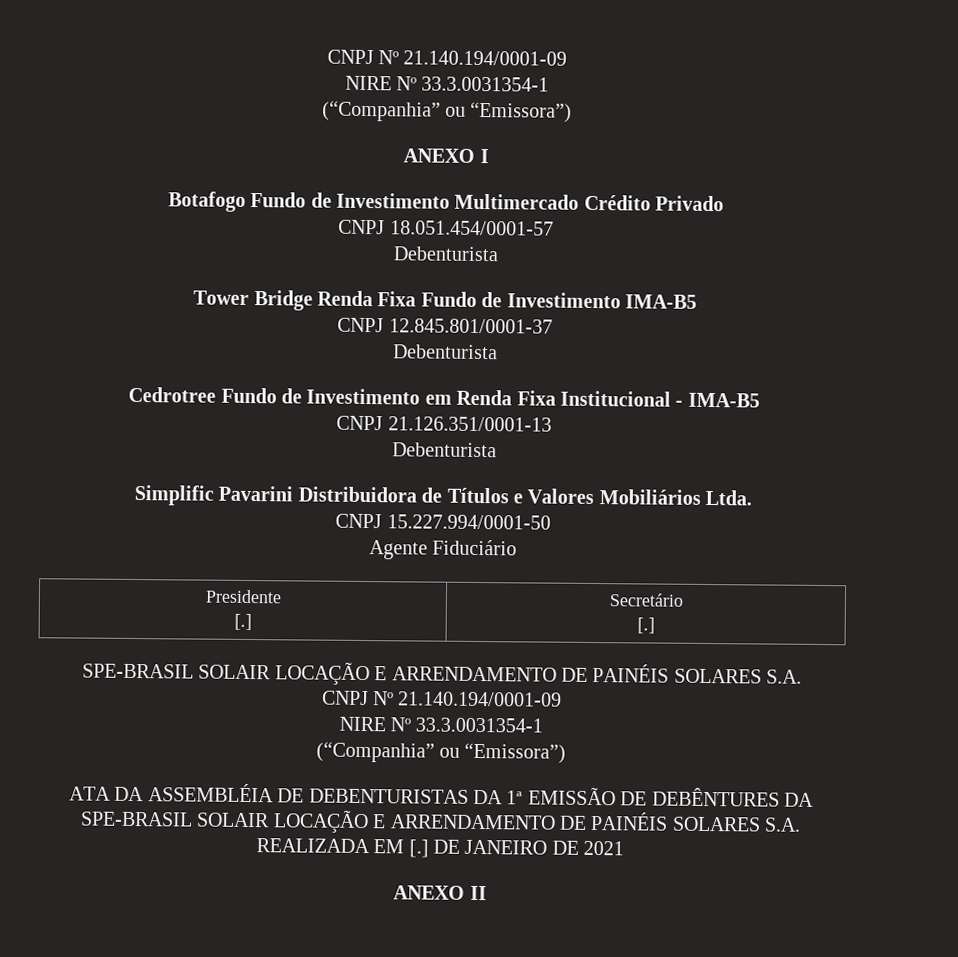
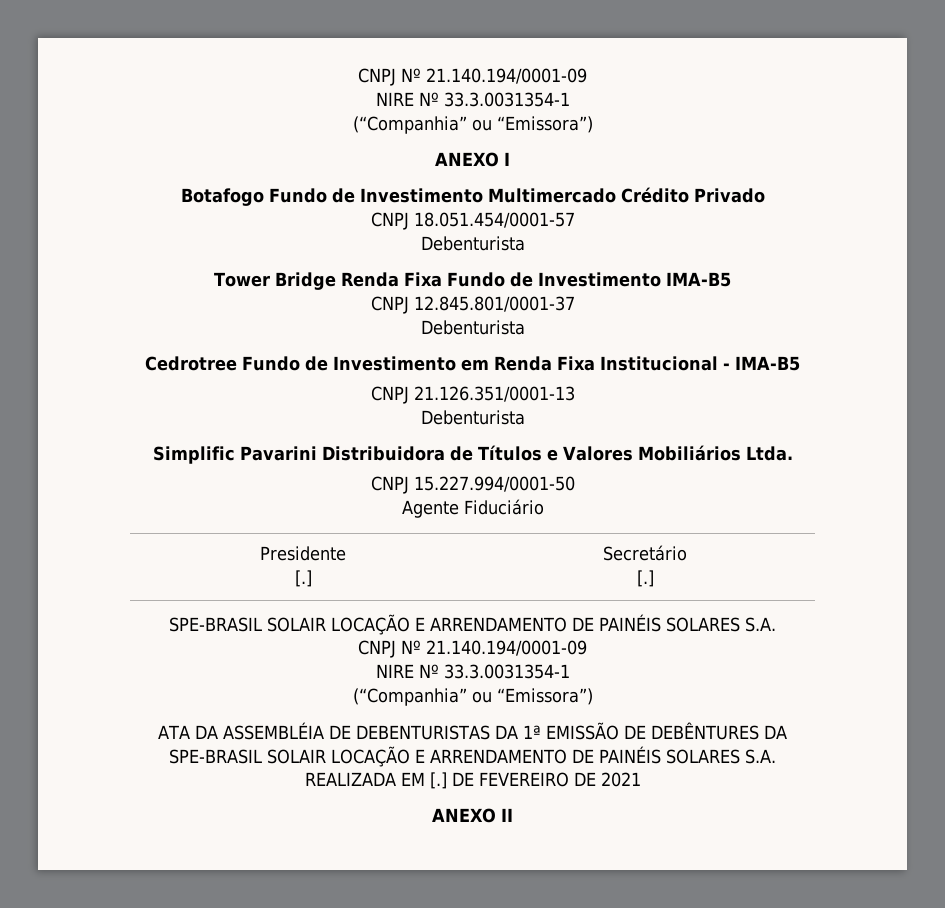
[464,839,548,855] JANEIRO -> [478,772,569,787] FEVEREIRO

